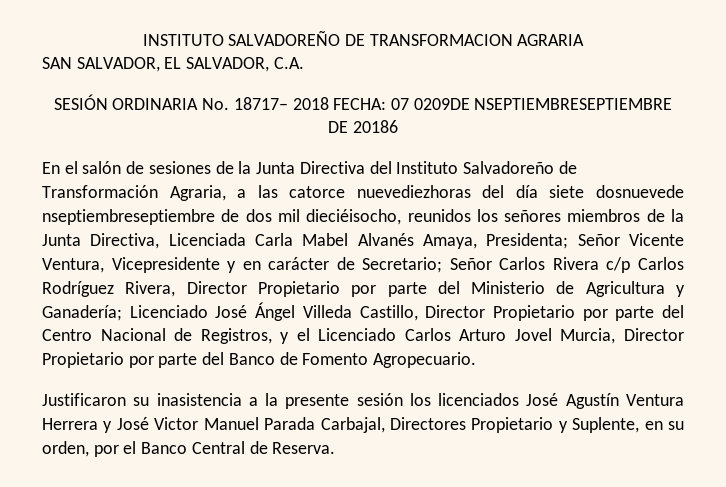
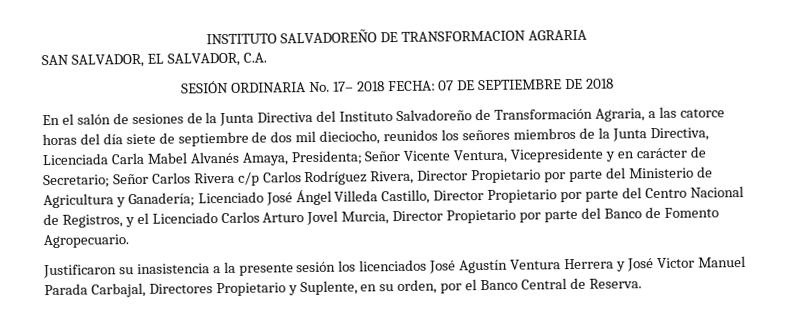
[233,97,288,110] 18717– -> [332,81,354,92] 17–
[413,98,673,110] [328,120,398,133] 0209DE NSEPTIEMBRESEPTIEMBRE DE 20186 -> [457,78,615,91] DE SEPTIEMBRE DE 2018
[356,185,471,198] nuevediezhoras -> [42,133,77,146] horas
[596,185,684,198] [42,209,215,225] dosnuevede nseptiembreseptiembre -> [158,131,249,147] de septiembre
[306,209,402,225] dieciéisocho, -> [319,130,381,145] dieciocho,

